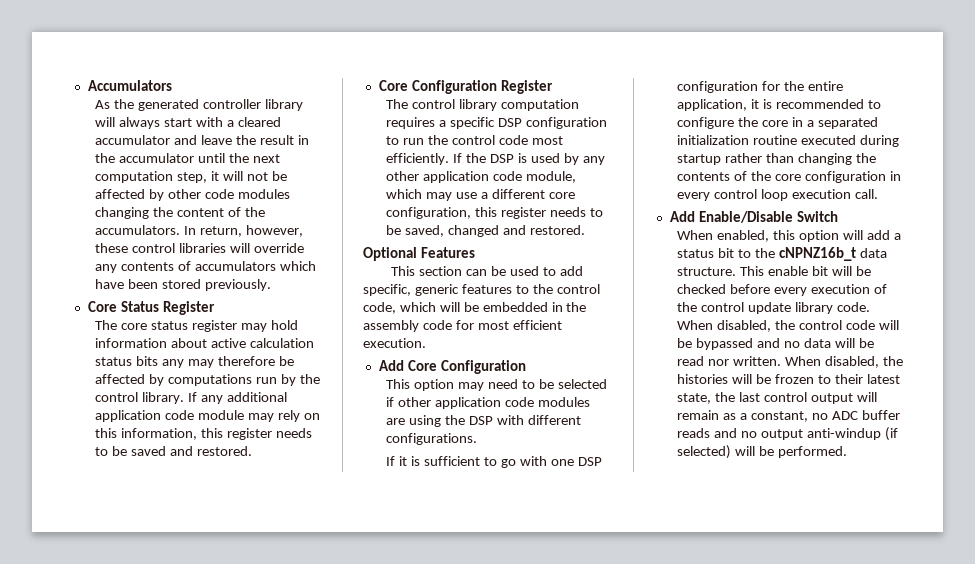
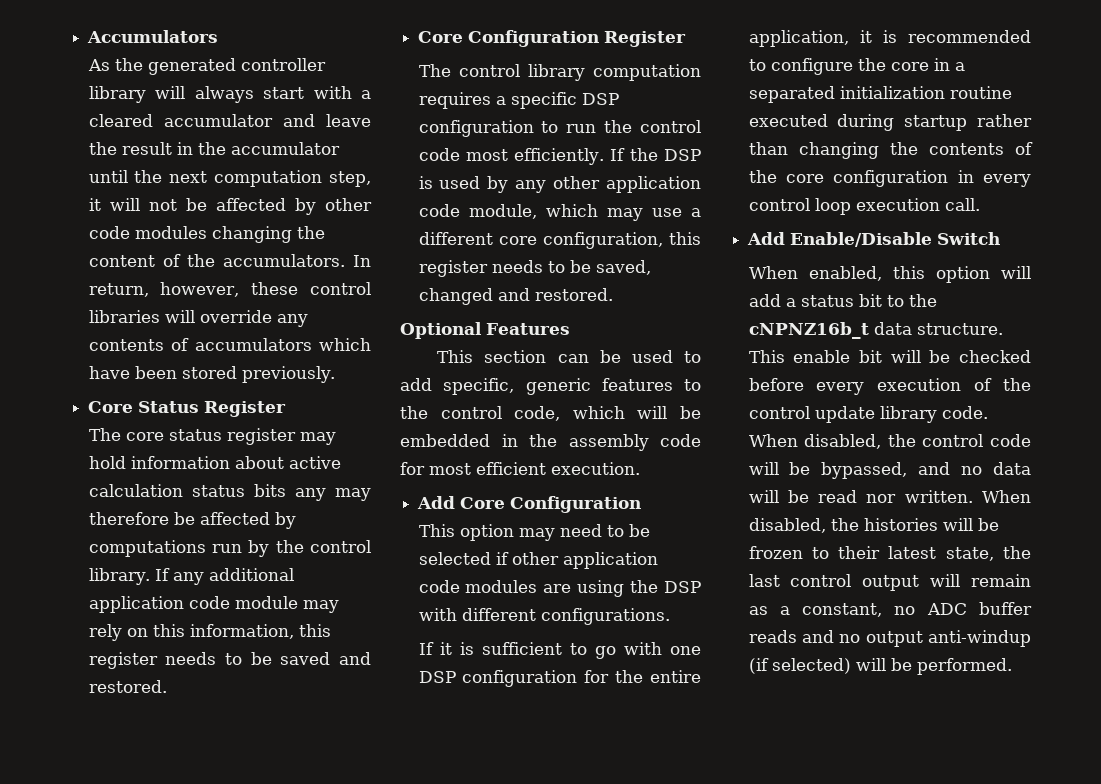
[696,338,754,350] bypassed -> [821,462,908,479] bypassed,

